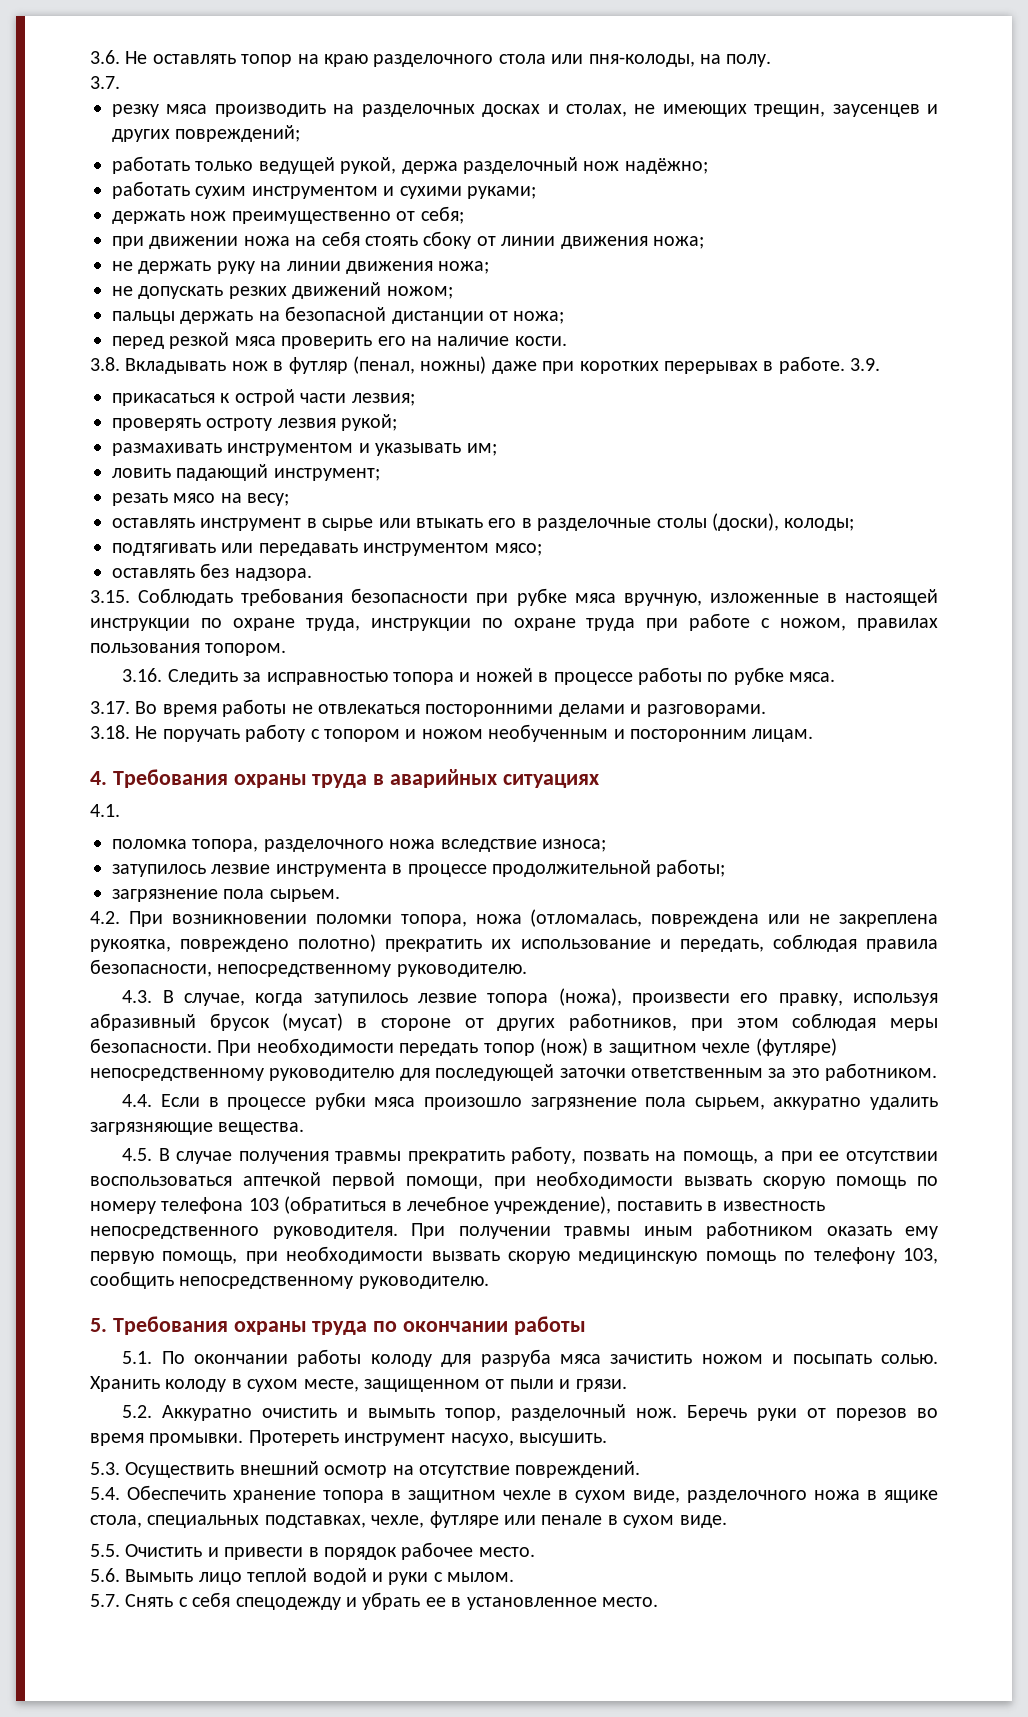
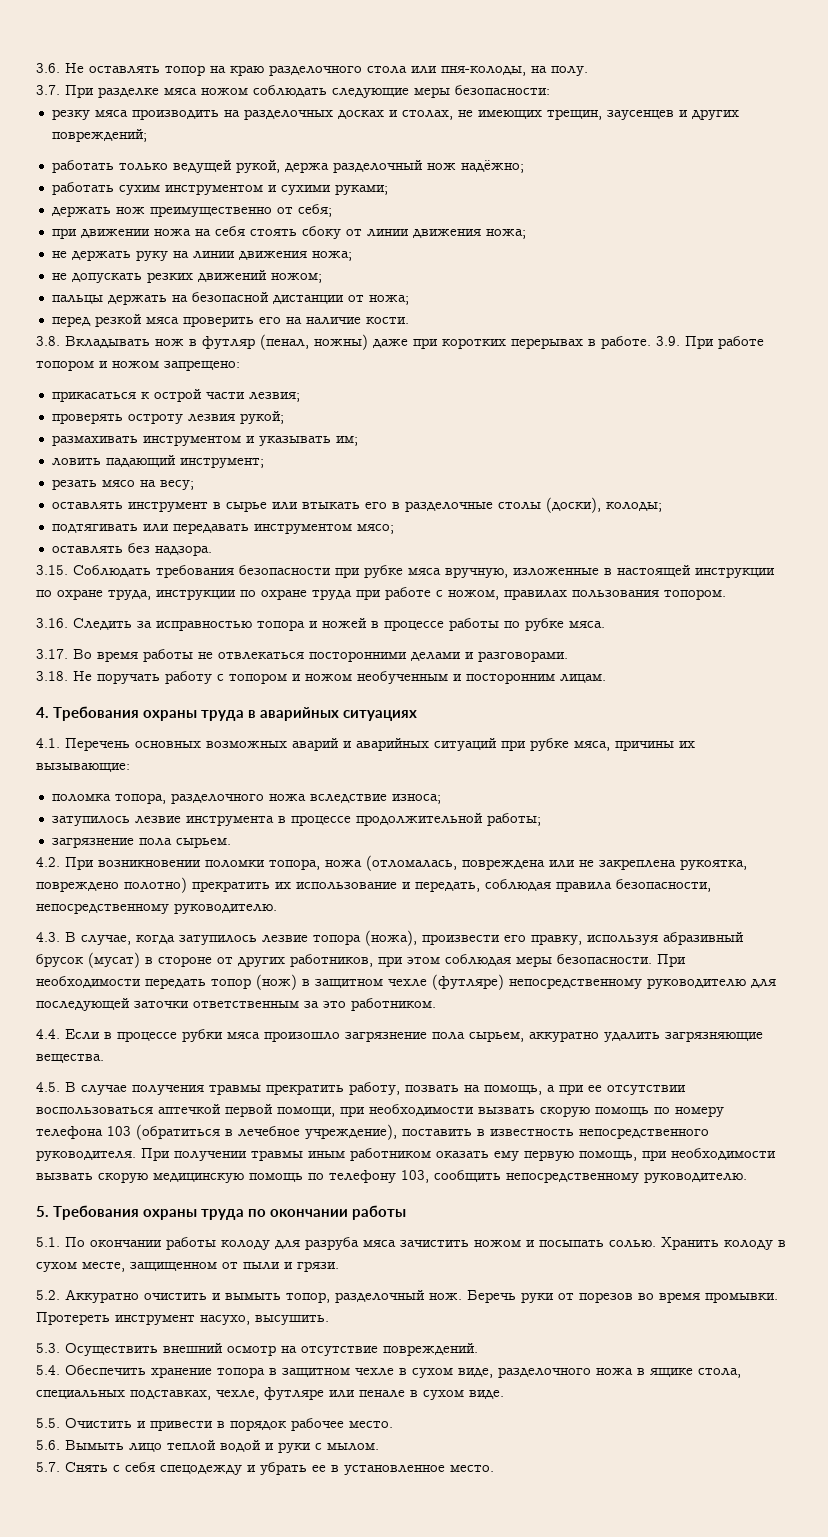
(120, 82) none -> [65,85,550,98] При разделке мяса ножом соблюдать следующие меры безопасности:
(881, 364) none -> [685,336,764,349] [36,360,240,371] При работе топором и ножом запрещено:
(120, 810) none -> [65,738,695,751] [36,763,130,772] Перечень основных возможных аварий и аварийных ситуаций при рубке мяса, причины их вызывающие:

